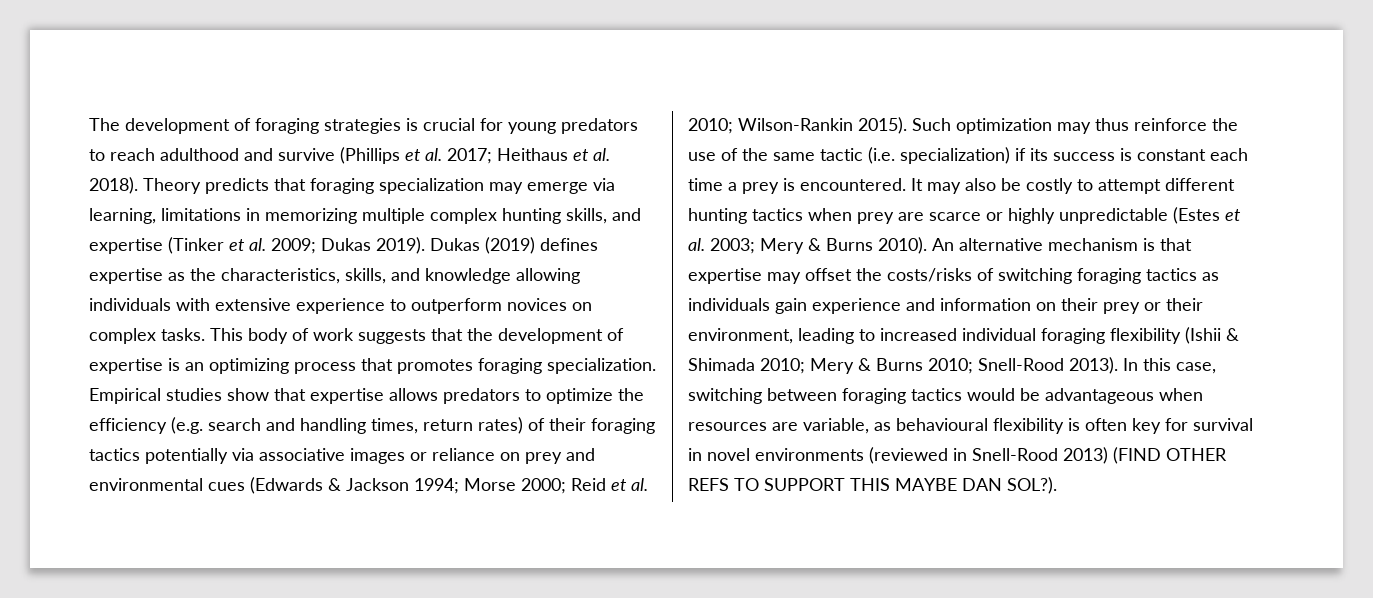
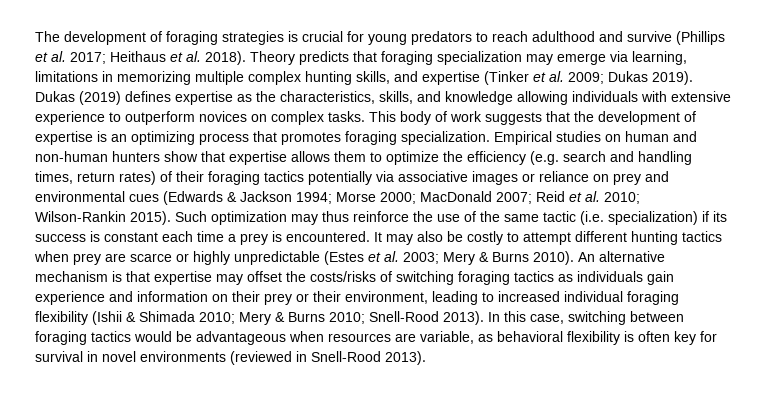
(222, 394) none -> [605,131,697,142] [35,151,160,162] on human and non-human hunters
[443,388,520,404] predators -> [334,151,366,162] them
(566, 486) none -> [420,191,532,204] MacDonald 2007;
[896,418,988,431] behavioural -> [497,331,563,342] behavioral
[1063,447,1227,464] [688,477,1057,494] 2013) (FIND OTHER REFS TO SUPPORT THIS MAYBE DAN SOL?). -> [385,351,426,365] 2013).

